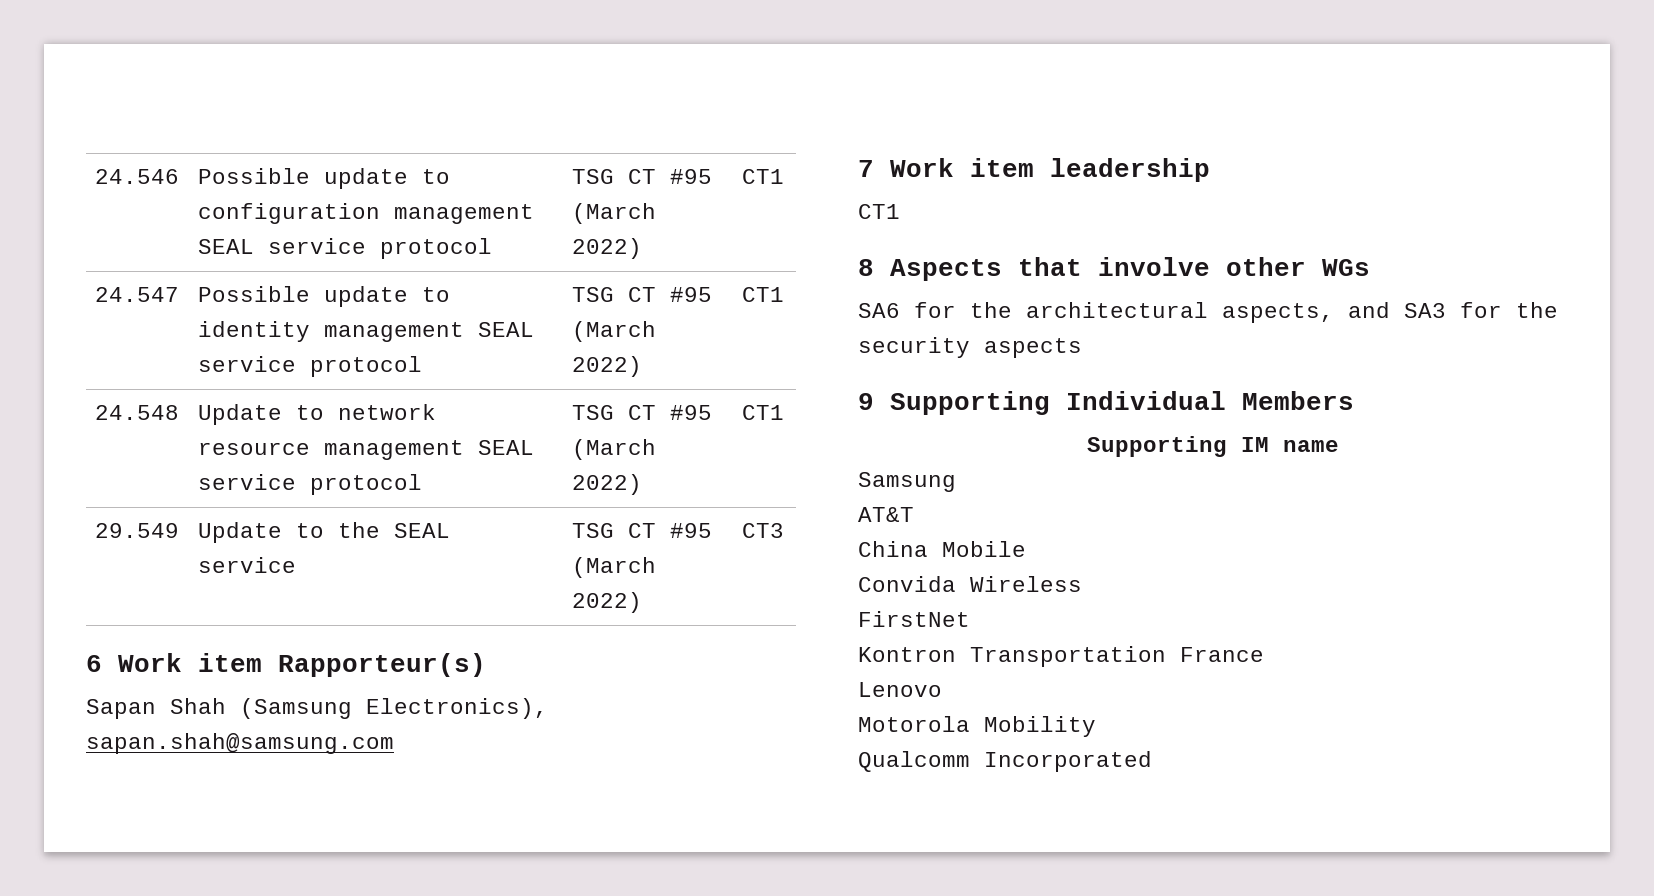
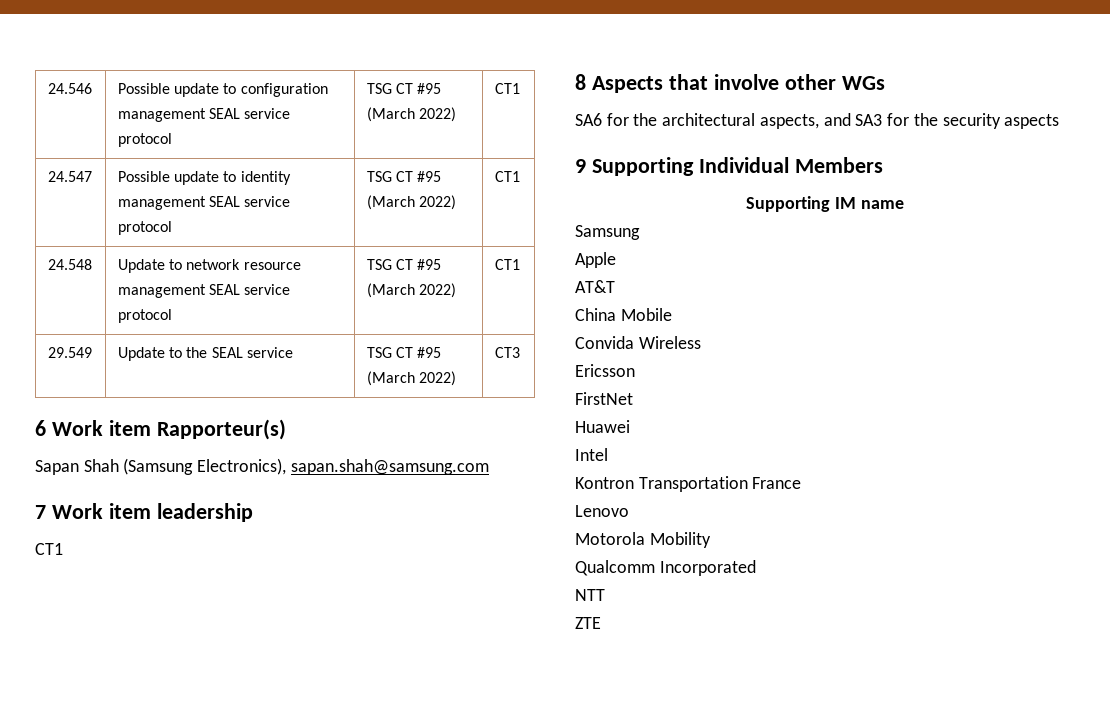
(956, 482) none -> [575,252,616,268] // Apple
(1082, 584) none -> [575,364,635,377] // Ericsson
(970, 619) none -> [575,420,630,433] [575,448,608,461] // Huawei // Intel
(1152, 761) none -> [575,589,605,601] [575,617,601,629] // NTT // ZTE

